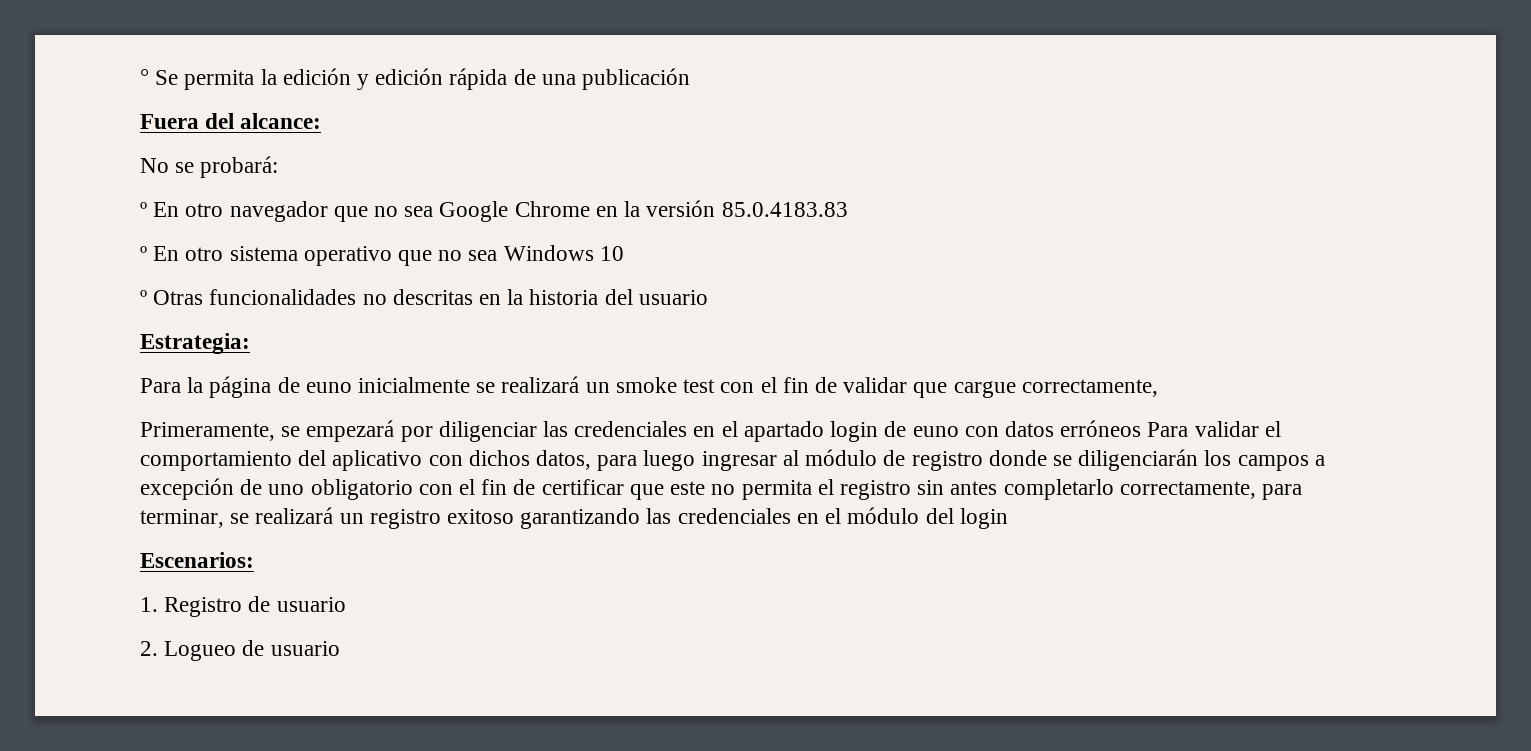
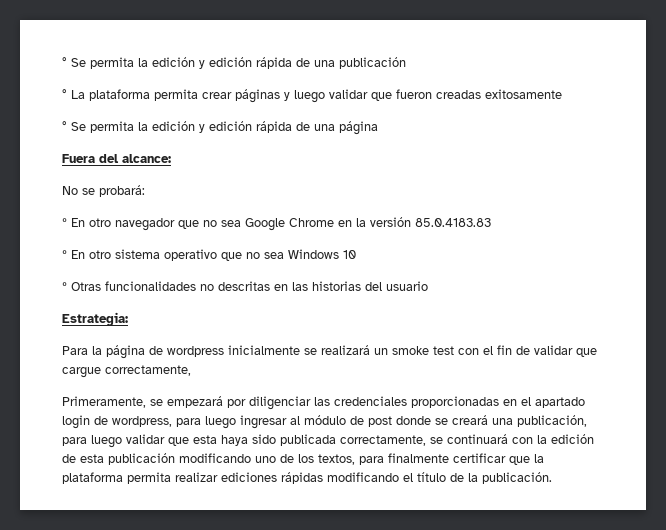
(691, 79) none -> [62,89,562,103] [62,121,378,135] // ° La plataforma permita crear páginas y luego validar que fueron creadas exitosamente // ° Se permita la edición y edición rápida de una página
[507,289,599,305] la historia -> [292,281,361,291] las historias
[305,382,352,393] euno -> [167,346,224,357] wordpress
(688, 429) none -> [411,396,499,408] proporcionadas
[912,420,1281,437] [140,450,592,471] euno con datos erróneos Para validar el comportamiento del aplicativo con dichos datos, -> [112,416,172,427] wordpress,
[911,451,983,471] registro -> [368,416,392,427] post
[1078,449,1325,471] [140,478,1302,500] [140,507,1008,529] [140,552,254,568] [140,596,346,617] [140,640,340,661] diligenciarán los campos a excepción de uno obligatorio con el fin de certificar que este no permita el registro sin antes completarlo correctamente, para terminar, se realizará un registro exitoso garantizando las credenciales en el módulo del login // Escenarios: // 1. Registro de usuario // 2. Logueo de usuario -> [452,415,587,427] [62,434,594,448] [62,453,544,465] [62,472,552,484] creará una publicación, para luego validar que esta haya sido publicada correctamente, se continuará con la edición de esta publicación modificando uno de los textos, para finalmente certificar que la plataforma permita realizar ediciones rápidas modificando el título de la publicación.

